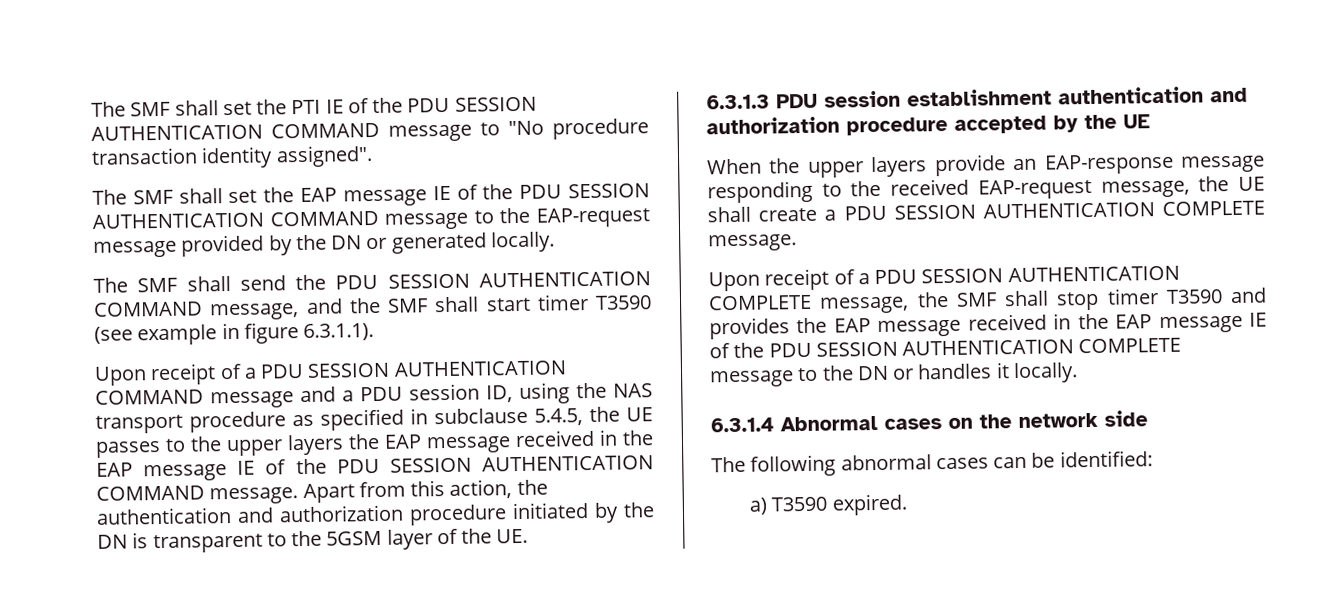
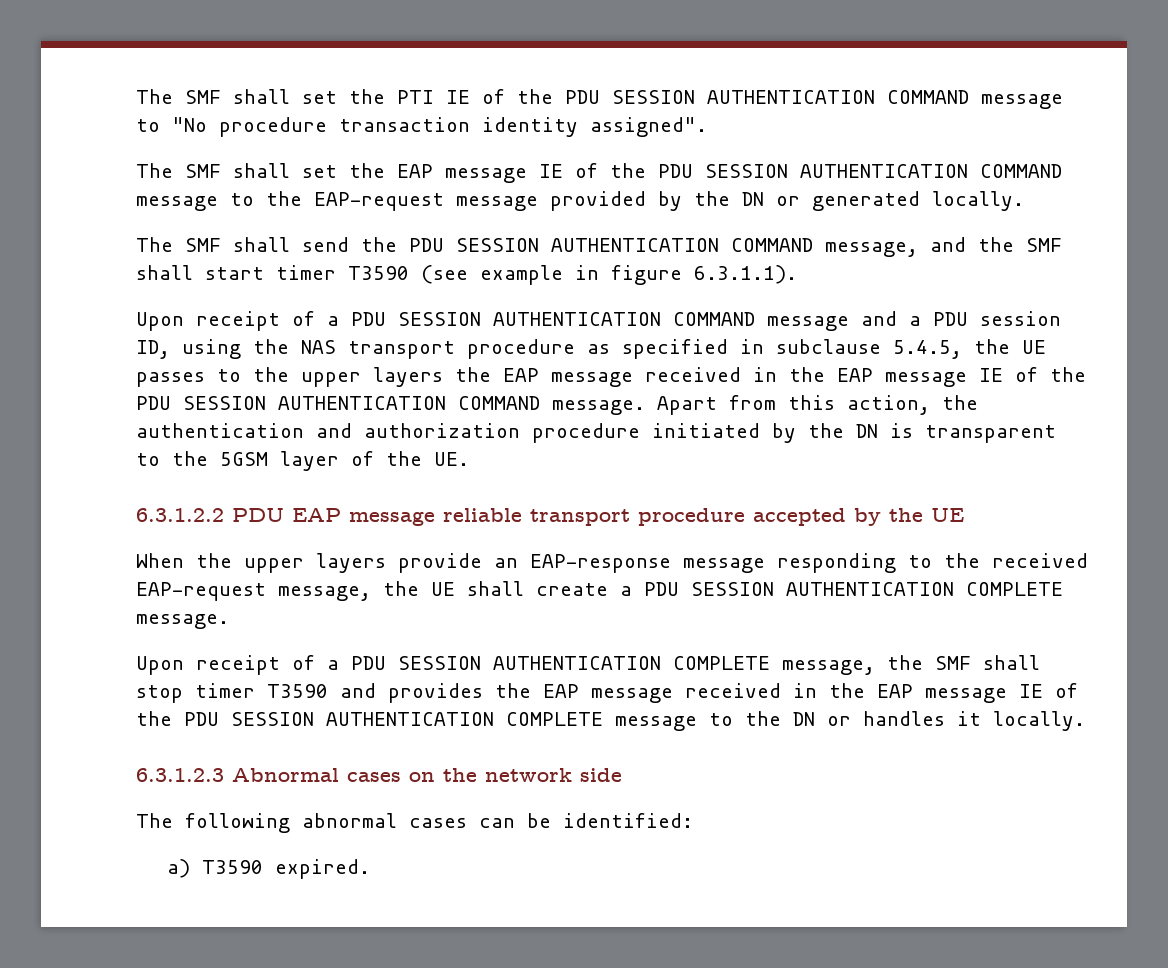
[706,86,1248,110] [706,116,840,135] 6.3.1.3 PDU session establishment authentication and authorization -> [136,508,630,526] 6.3.1.2.2 PDU EAP message reliable transport
[710,417,774,433] 6.3.1.4 -> [136,768,224,782] 6.3.1.2.3

